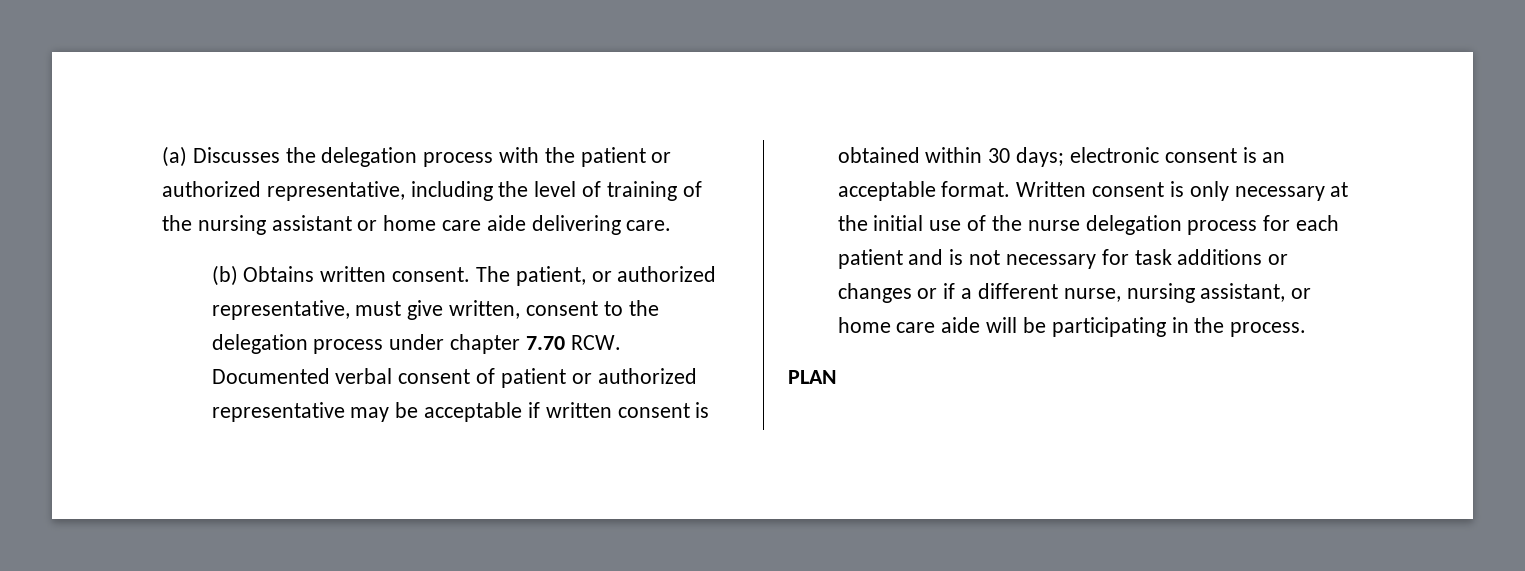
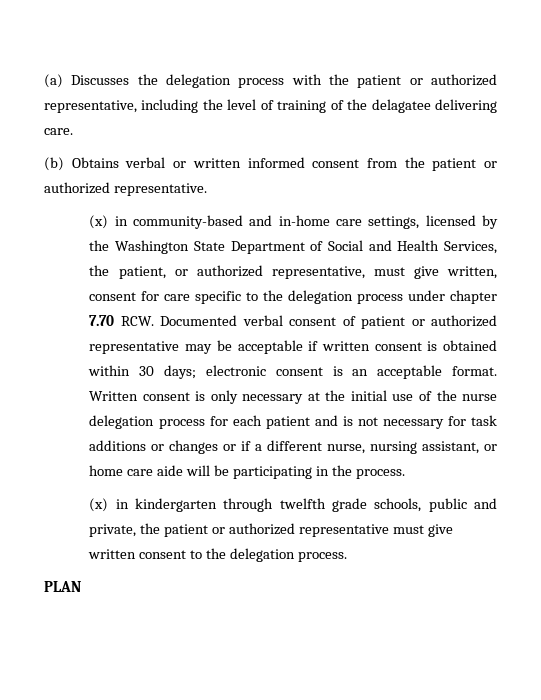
[197,215,672,235] [211,265,510,286] nursing assistant or home care aide delivering care. // (b) Obtains written consent. The -> [371,99,498,113] [44,128,73,135] [44,157,497,171] [44,182,207,196] [89,215,499,229] [89,240,498,254] [89,265,110,276] delagatee delivering care. // (b) Obtains verbal or written informed consent from the patient or authorized representative. // (x) in community-based and in-home care settings, licensed by the Washington State Department of Social and Health Services, the
(598, 308) none -> [141,291,242,304] for care specific
(1307, 329) none -> [89,498,498,512] [89,523,453,537] [88,548,348,562] // (x) in kindergarten through twelfth grade schools, public and private, the patient or authorized representative must give written consent to the delegation process.

